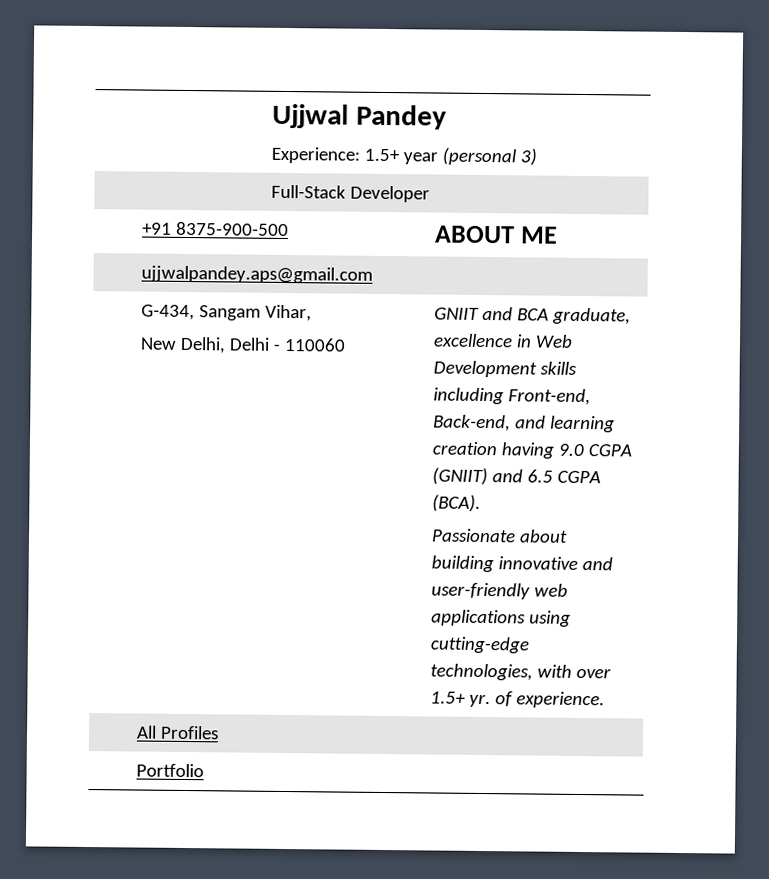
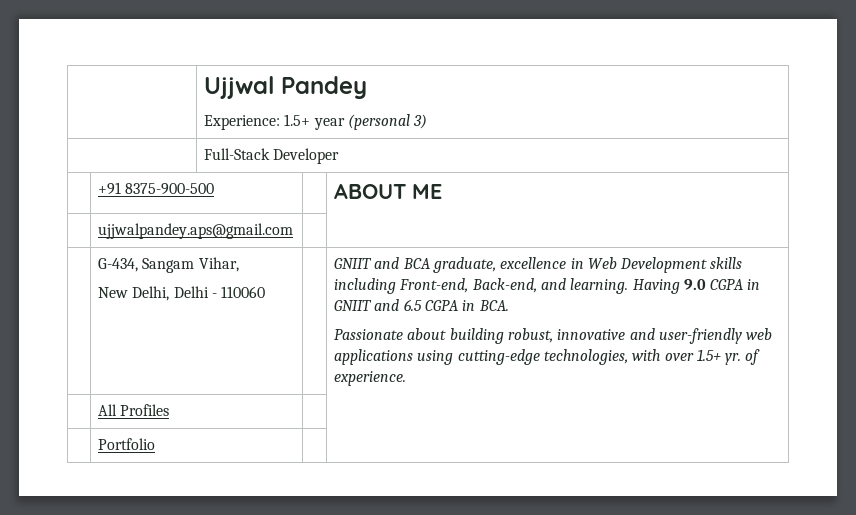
[550,415,616,433] [432,441,633,459] [432,467,489,486] learning creation having 9.0 CGPA (GNIIT) -> [570,278,761,294] [333,300,372,311] learning. Having 9.0 CGPA in GNIIT
[432,494,482,512] (BCA). -> [462,300,509,311] in BCA.
(495, 564) none -> [507,328,553,343] robust,

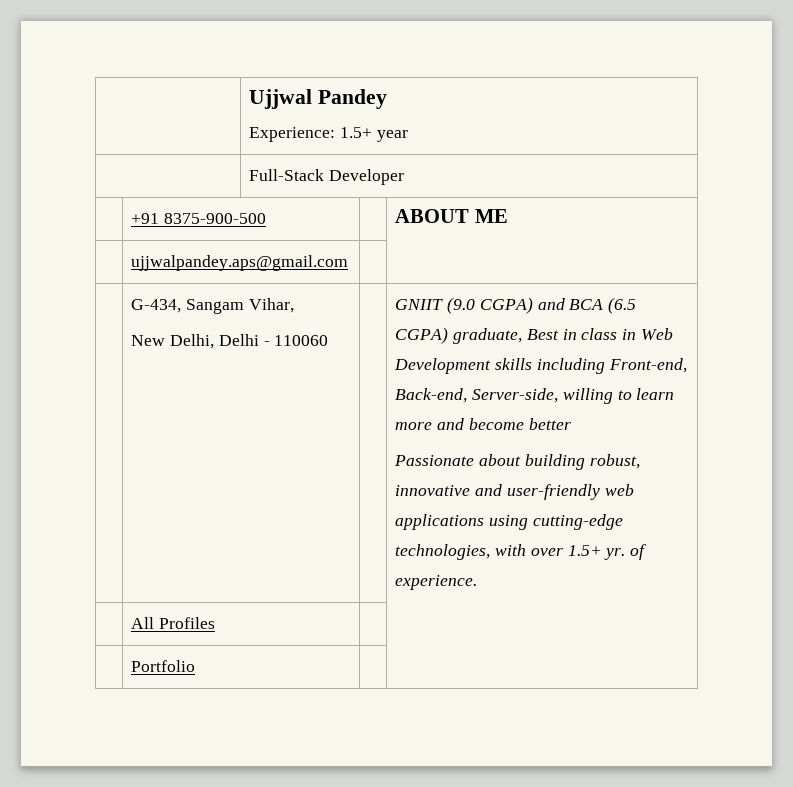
[347,114,428,130] (personal 3) -> (408, 136) none
[374,257,567,273] and BCA graduate, excellence -> [447,297,636,314] [395,327,618,344] (9.0 CGPA) and BCA (6.5 CGPA) graduate, Best in class
[540,278,761,294] [333,299,509,311] and learning. Having 9.0 CGPA in GNIIT and 6.5 CGPA in BCA. -> [472,388,675,404] [395,418,571,430] Server-side, willing to learn more and become better

